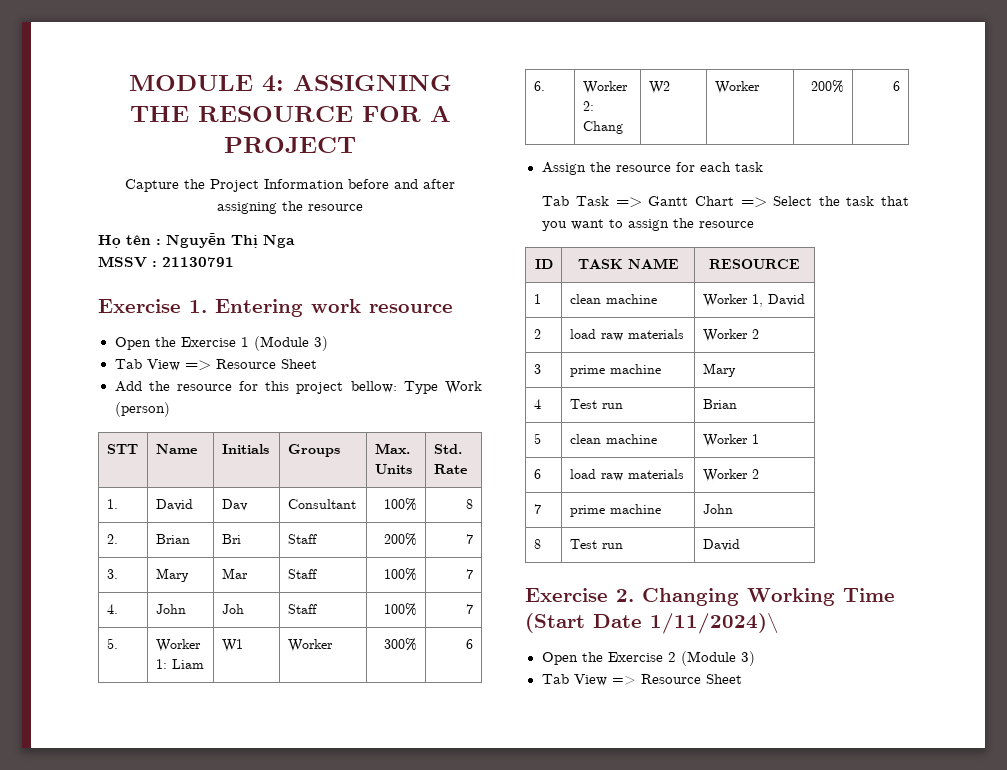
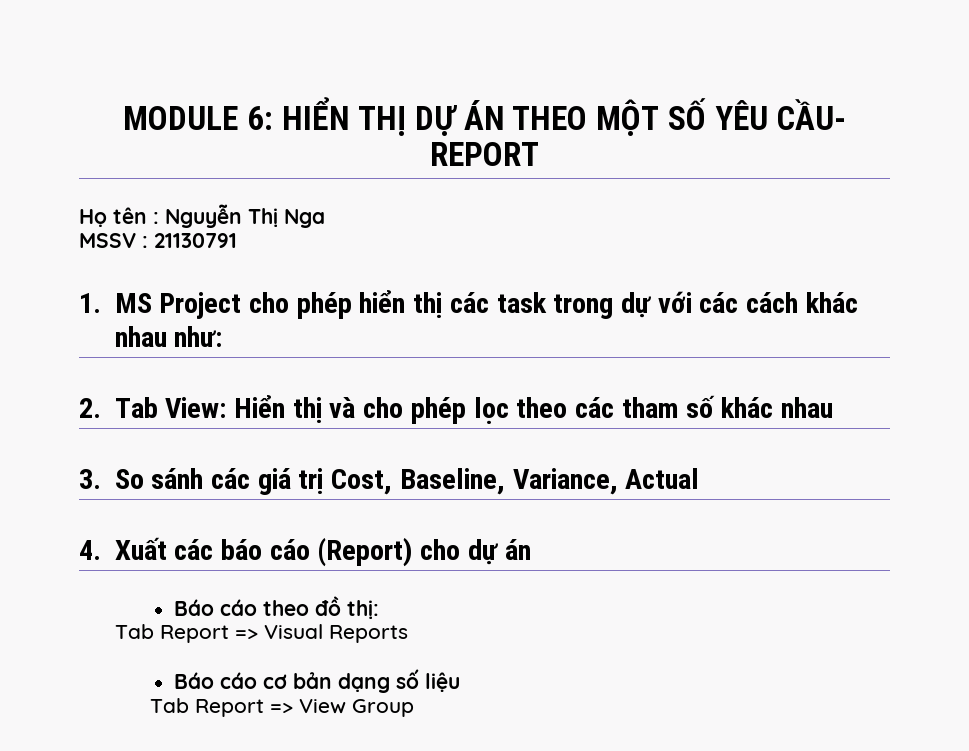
[261,74,452,92] [129,105,451,122] [224,137,356,153] [125,179,455,192] [217,201,363,214] 4: ASSIGNING THE RESOURCE FOR A PROJECT // Capture the Project Information before and after assigning the resource -> [246,97,847,136] [430,142,539,166] 6: HIỂN THỊ DỰ ÁN THEO MỘT SỐ YÊU CẦU- REPORT
[98,299,453,317] [114,336,328,351] [114,359,317,371] [114,381,482,394] [114,402,170,417] [106,444,138,454] [155,444,197,454] [221,444,269,454] [287,444,340,457] [374,443,410,454] [374,464,412,474] [433,444,462,454] [433,464,467,474] [106,499,118,509] [155,499,193,511] [221,499,248,511] [287,499,356,509] [384,498,418,511] [466,499,474,509] [106,534,118,544] [155,534,190,544] [221,534,241,544] [287,534,317,544] [384,533,418,546] [466,534,474,544] [106,569,118,579] [155,568,189,582] [221,568,248,579] [287,569,317,579] [384,568,418,581] [466,569,474,579] [106,604,118,614] [155,604,186,614] [221,604,244,614] [287,604,317,614] [384,603,418,616] [466,604,474,614] [106,638,118,649] [155,639,201,652] [155,659,204,669] [221,639,243,652] [287,639,333,652] [384,638,418,651] [466,639,474,649] [533,81,545,91] [582,81,628,94] [582,101,594,111] [582,121,623,134] [648,81,670,94] [714,81,760,94] [811,80,845,93] [893,81,901,91] [541,162,763,175] [542,196,910,208] [542,218,755,231] [534,259,553,269] [577,258,679,269] [709,259,800,269] [533,294,541,304] [569,294,657,304] [702,294,805,307] [533,329,541,339] [569,329,684,341] [702,329,759,342] [533,364,541,374] [569,364,661,377] [702,363,736,377] [533,399,541,409] [569,399,623,409] [702,399,737,409] [533,433,541,444] [569,434,657,444] [702,434,759,447] [533,469,541,479] [569,469,684,481] [702,469,759,482] [533,504,541,514] [569,504,661,517] [702,504,733,514] [533,539,541,549] [569,539,623,549] [702,539,740,551] [525,588,895,606] [525,613,779,634] [541,651,755,666] [541,674,742,686] Exercise 1. Entering work resource // Open the Exercise 1 (Module 3) // Tab View => Resource Sheet // Add the resource for this project bellow: Type Work (person) // STT | Name | Initials | Groups | Max. Units | Std. Rate // 1. | David | Dav | Consultant | 100% | 8 // 2. | Brian | Bri | Staff | 200% | 7 // 3. | Mary | Mar | Staff | 100% | 7 // 4. | John | Joh | Staff | 100% | 7 // 5. | Worker 1: Liam | W1 | Worker | 300% | 6 // 6. | Worker 2: Chang | W2 | Worker | 200% | 6 // Assign the resource for each task // Tab Task => Gantt Chart => Select the task that you want to assign the resource // ID | TASK NAME | RESOURCE // 1 | clean machine | Worker 1, David // 2 | load raw materials | Worker 2 // 3 | prime machine | Mary // 4 | Test run | Brian // 5 | clean machine | Worker 1 // 6 | load raw materials | Worker 2 // 7 | prime machine | John // 8 | Test run | David // Exercise 2. Changing Working Time (Start Date 1/11/2024)\ // Open the Exercise 2 (Module 3) // Tab View => Resource Sheet -> [79,290,858,319] [114,326,223,347] [79,395,833,424] [79,468,700,495] [79,537,531,567] [173,596,379,619] [114,624,408,643] [173,669,460,693] [150,698,415,717] 1. MS Project cho phép hiển thị các task trong dự với các cách khác nhau như: // 2. Tab View: Hiển thị và cho phép lọc theo các tham số khác nhau // 3. So sánh các giá trị Cost, Baseline, Variance, Actual // 4. Xuất các báo cáo (Report) cho dự án // Báo cáo theo đồ thị: // Tab Report => Visual Reports // Báo cáo cơ bản dạng số liệu // Tab Report => View Group

